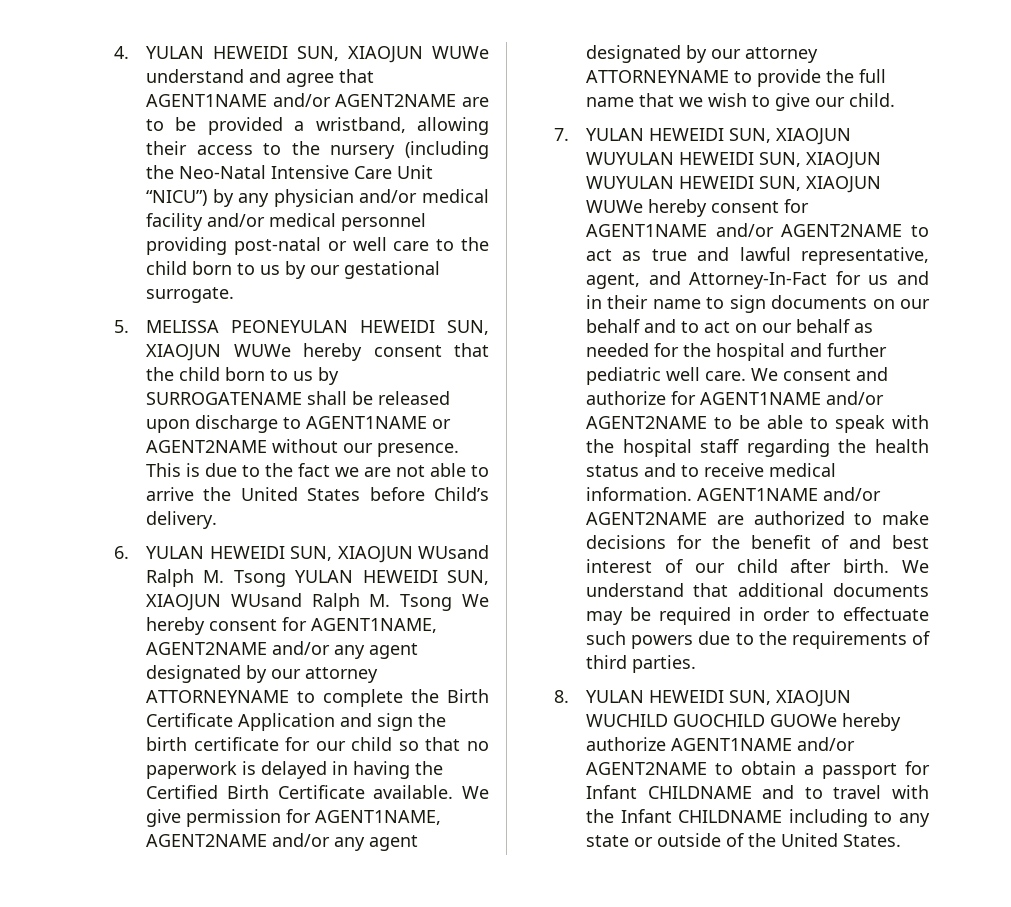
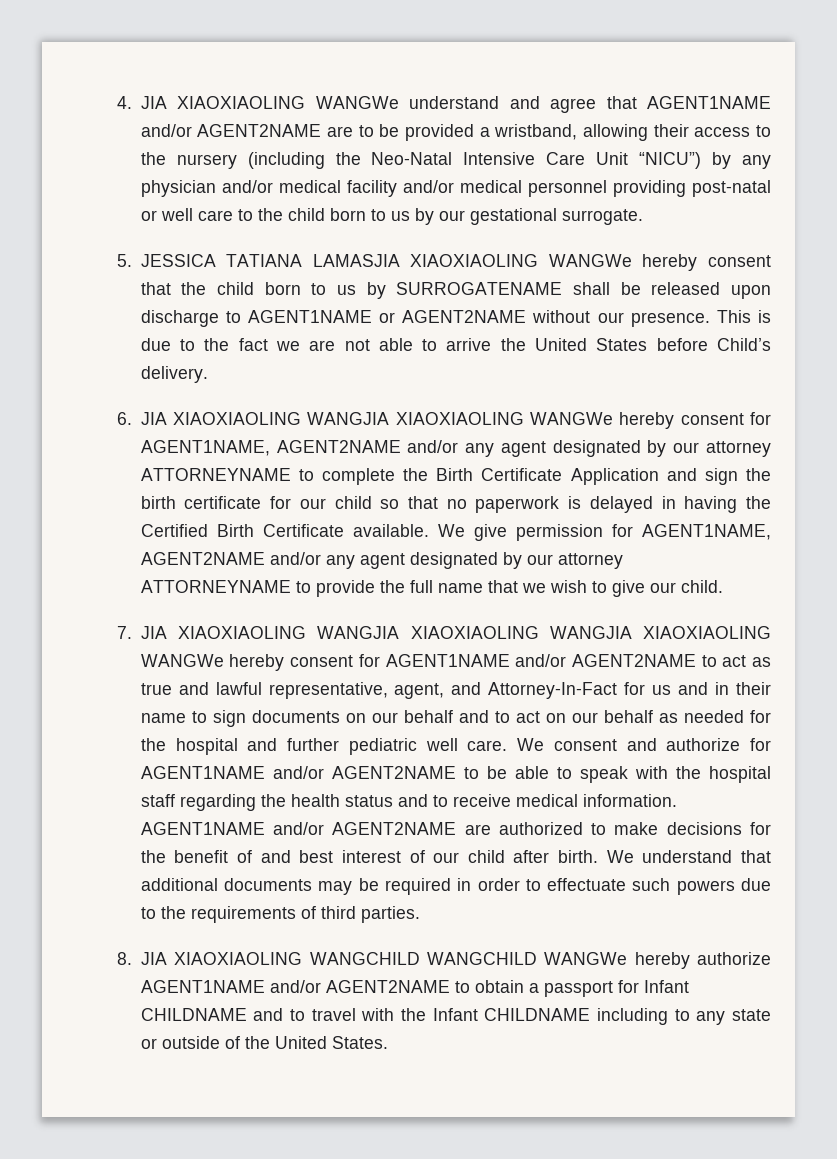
[145,46,489,63] YULAN HEWEIDI SUN, XIAOJUN WUWe -> [140,96,399,109] JIA XIAOXIAOLING WANGWe
[145,320,489,335] [145,344,291,361] MELISSA PEONEYULAN HEWEIDI SUN, XIAOJUN WUWe -> [140,254,632,267] JESSICA TATIANA LAMASJIA XIAOXIAOLING WANGWe
[145,545,489,563] [145,569,489,587] [145,593,490,611] YULAN HEWEIDI SUN, XIAOJUN WUsand Ralph M. Tsong YULAN HEWEIDI SUN, XIAOJUN WUsand Ralph M. Tsong We -> [140,412,614,425] JIA XIAOXIAOLING WANGJIA XIAOXIAOLING WANGWe
[585,128,851,145] [585,152,881,169] [585,176,881,193] [585,200,643,213] YULAN HEWEIDI SUN, XIAOJUN WUYULAN HEWEIDI SUN, XIAOJUN WUYULAN HEWEIDI SUN, XIAOJUN WUWe -> [140,626,771,639] [140,654,224,667] JIA XIAOXIAOLING WANGJIA XIAOXIAOLING WANGJIA XIAOXIAOLING WANGWe
[585,690,851,707] [585,714,837,727] YULAN HEWEIDI SUN, XIAOJUN WUCHILD GUOCHILD GUOWe -> [140,952,628,965] JIA XIAOXIAOLING WANGCHILD WANGCHILD WANGWe

